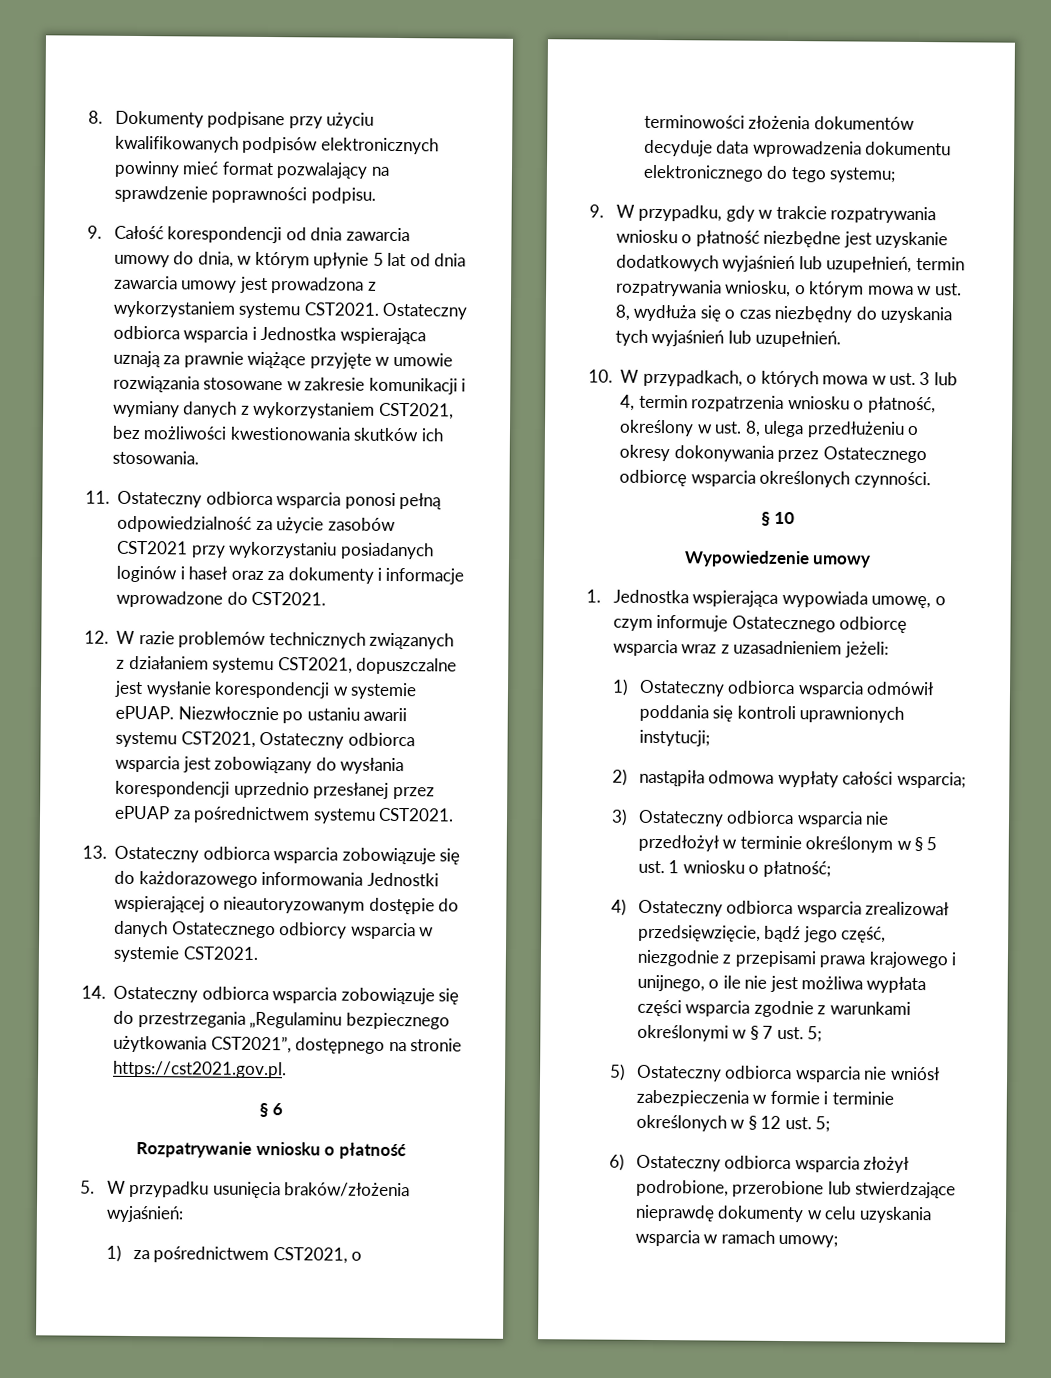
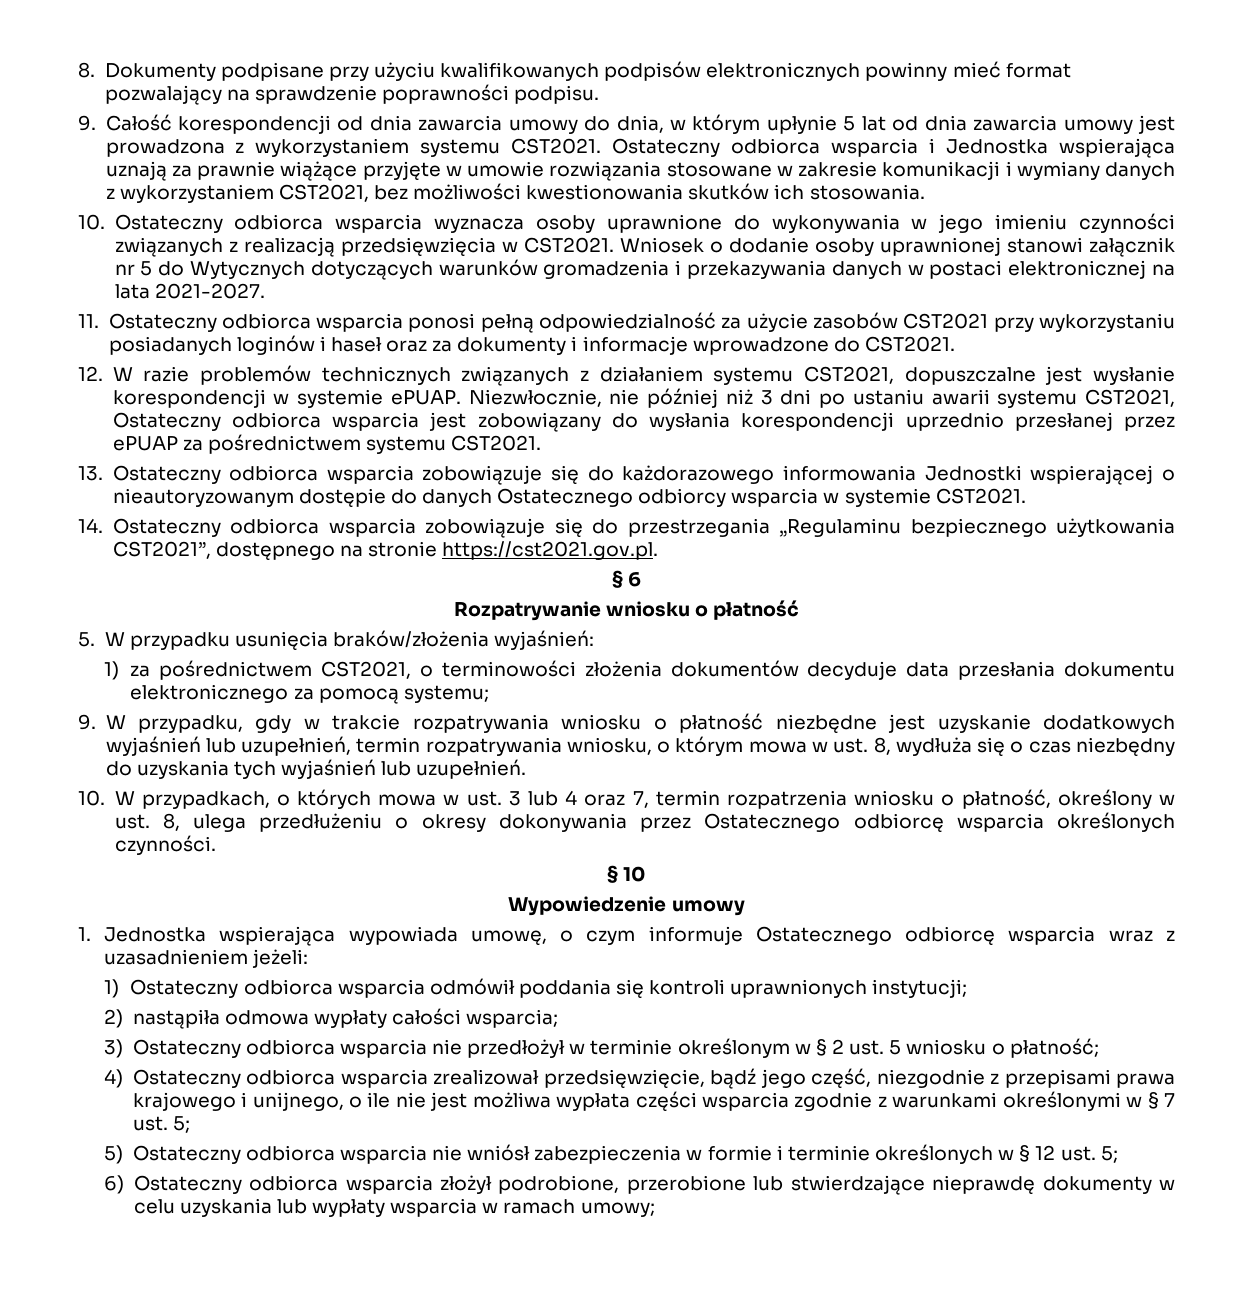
[85,490,342,509] 11. Ostateczny odbiorca wsparcia -> [78,213,1175,233] [114,237,1175,257] [114,259,1175,280] [114,283,265,299] [78,313,404,332] 10. Ostateczny odbiorca wsparcia wyznacza osoby uprawnione do wykonywania w jego imieniu czynności związanych z realizacją przedsięwzięcia w CST2021. Wniosek o dodanie osoby uprawnionej stanowi załącznik nr 5 do Wytycznych dotyczących warunków gromadzenia i przekazywania danych w postaci elektronicznej na lata 2021-2027. // 11. Ostateczny odbiorca wsparcia
[177,706,279,721] Niezwłocznie -> [468,388,812,408] Niezwłocznie, nie później niż 3 dni
[752,140,862,158] wprowadzenia -> [958,661,1056,680] przesłania
[766,165,827,183] do tego -> [293,688,399,704] za pomocą
[620,394,636,411] 4, -> [565,790,649,808] 4 oraz 7,
[926,837,938,851] [637,860,680,874] 5 ust. 1 -> [832,1039,902,1055] 2 ust. 5
(932, 1215) none -> [276,1199,386,1217] lub wypłaty

